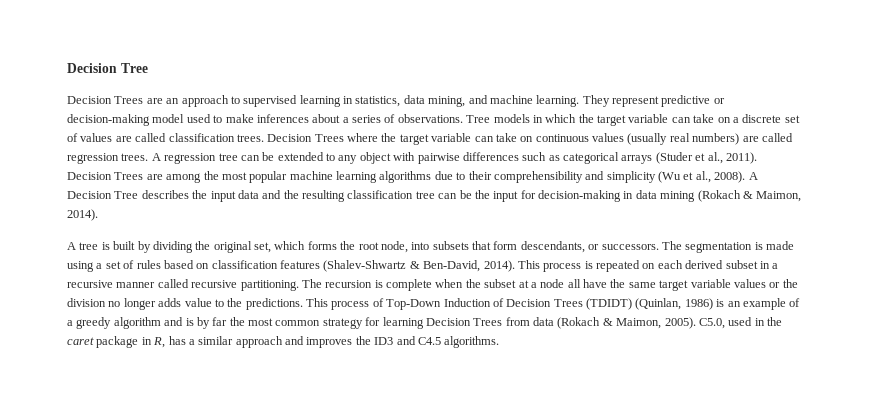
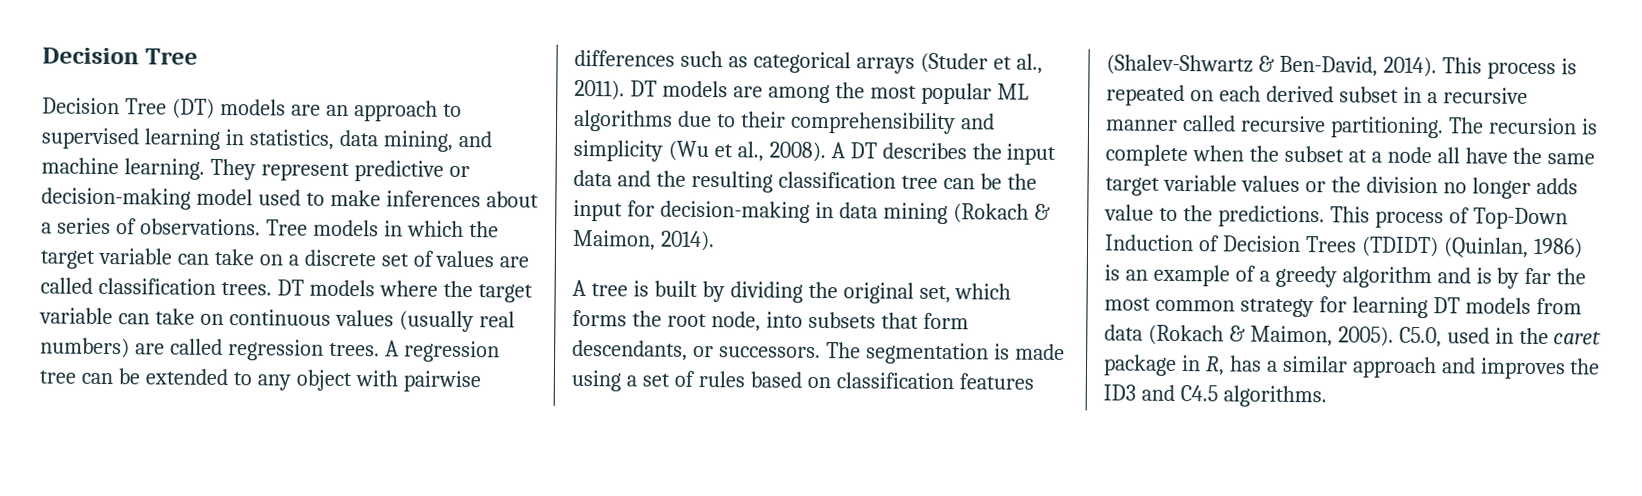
[114,96,144,104] Trees -> [124,98,286,119] Tree (DT) models
[267,134,344,142] Decision Trees -> [276,279,375,297] DT models
[67,172,144,180] Decision Trees -> [629,80,728,98] DT models
[289,171,377,183] machine learning -> [996,83,1029,100] ML
[67,191,139,199] Decision Tree -> [849,142,877,159] DT
[425,318,503,326] Decision Trees -> [1432,297,1531,314] DT models

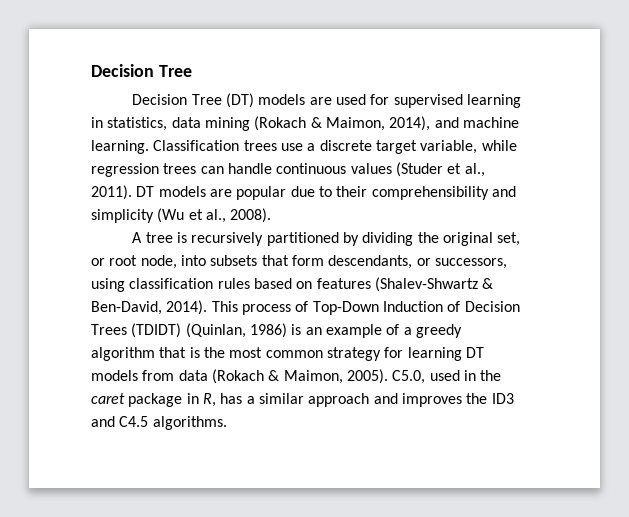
[325,100,462,122] an approach to -> [336,94,390,105] used for
[382,130,492,152] [41,157,470,182] [41,187,539,210] [41,217,499,238] [40,247,530,269] [40,277,533,303] [39,307,515,333] [40,337,500,363] [39,368,481,393] [574,49,915,74] mining, and machine learning. They represent predictive or decision-making model used to make inferences about a series of observations. Tree models in which the target variable can take on a discrete set of values are called classification trees. DT models where the target variable can take on continuous values (usually real numbers) are called regression trees. A regression tree can be extended to any object with pairwise differences such as categorical arrays -> [204,116,519,131] [91,140,517,154] [91,163,392,177] mining (Rokach & Maimon, 2014), and machine learning. Classification trees use a discrete target variable, while regression trees can handle continuous values
[767,82,1029,105] [573,109,673,132] among the most popular ML algorithms -> [236,186,287,200] popular
[830,142,1057,165] [573,169,1037,193] [573,199,1051,225] [572,229,715,252] A DT describes the input data and the resulting classification tree can be the input for decision-making in data mining (Rokach & Maimon, 2014). -> (272, 215) none
[653,280,698,297] built -> [191,232,339,246] recursively partitioned
[954,283,1012,300] [572,309,662,327] which forms the -> [91,258,105,266] or
[718,342,1065,365] [571,369,695,392] successors. The segmentation is made using a set of -> [434,258,507,269] [91,278,214,292] successors, using classification
[835,372,954,390] classification -> (313, 285) none
[1560,58,1577,75] [1106,84,1528,107] [1105,115,1598,139] [1105,144,1596,167] [1105,174,1578,199] [1104,204,1444,229] is repeated on each derived subset in a recursive manner called recursive partitioning. The recursion is complete when the subset at a node all have the same target variable values or the division no longer adds value to the predictions. This process -> (291, 309) none
[1436,267,1552,289] and is by far -> [159,347,200,358] that is

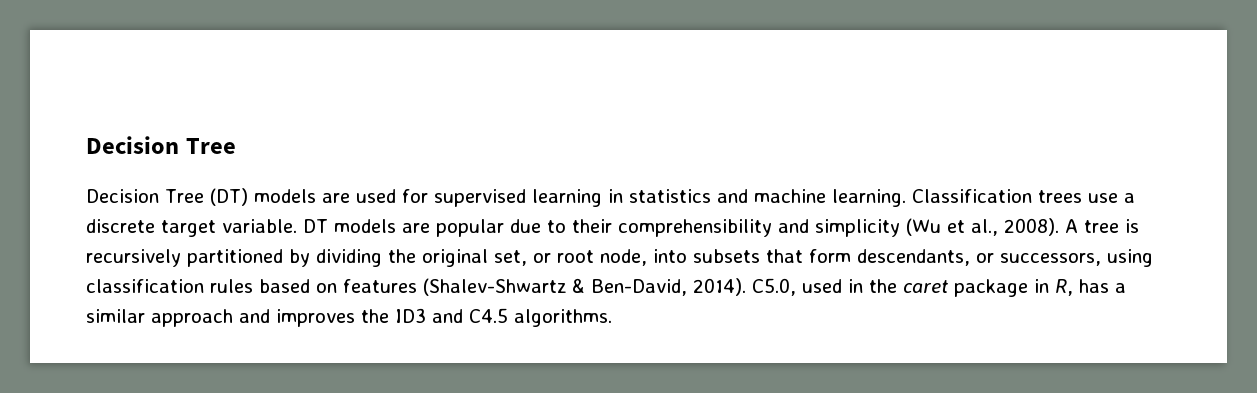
[107,116,431,131] statistics, data mining (Rokach & Maimon, 2014), -> [628,189,711,203] statistics
[420,140,517,154] [91,162,485,177] [91,185,132,200] variable, while regression trees can handle continuous values (Studer et al., 2011). -> [222,219,297,233] variable.
(272, 215) // -> (1059, 227) none
[211,301,520,315] [91,323,462,338] [91,347,484,361] [91,369,388,384] This process of Top-Down Induction of Decision Trees (TDIDT) (Quinlan, 1986) is an example of a greedy algorithm that is the most common strategy for learning DT models from data (Rokach & Maimon, 2005). -> (746, 287) none

